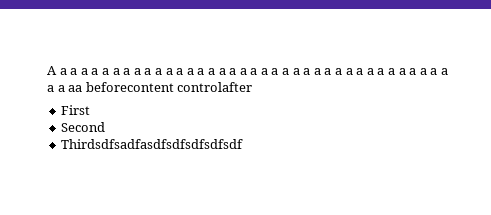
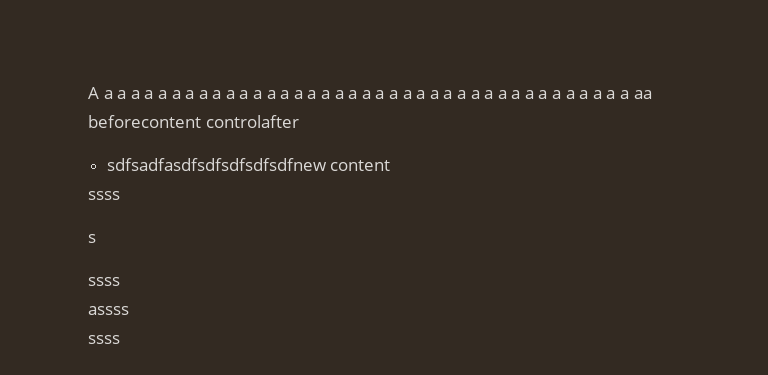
[61,105,91,115] [61,122,106,132] [61,139,244,149] First // Second // Thirdsdfsadfasdfsdfsdfsdfsdf -> [106,158,391,171] [88,191,120,200] [88,234,96,243] [88,277,120,286] [88,306,129,315] [88,335,120,344] sdfsadfasdfsdfsdfsdfsdfnew content // ssss // s // ssss // assss // ssss

